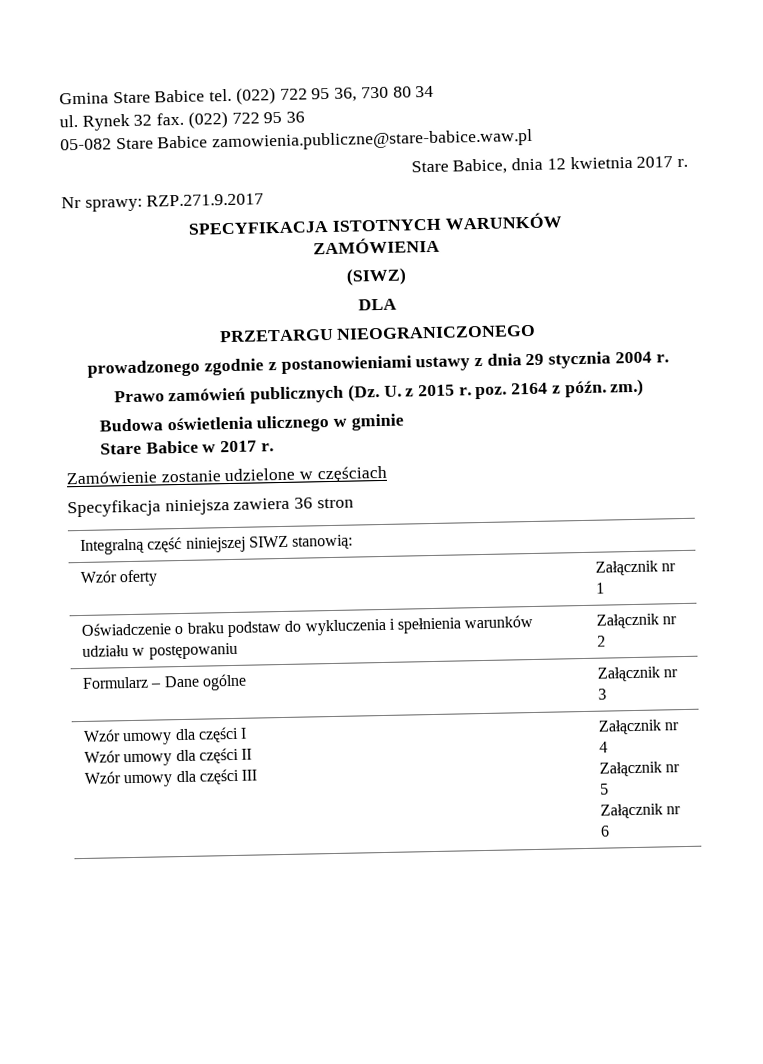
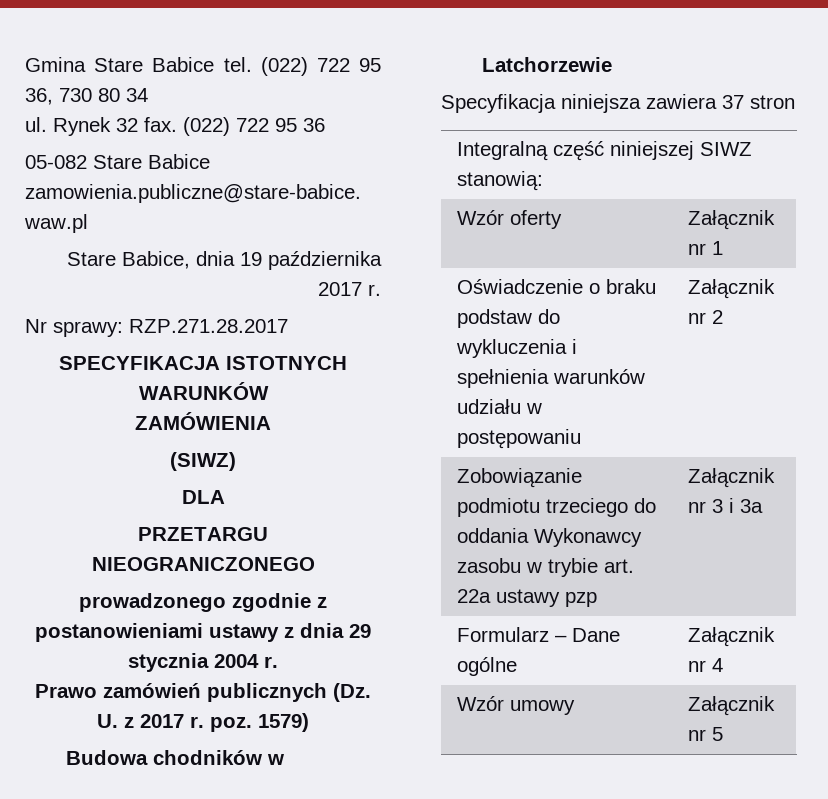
[546,155,633,170] 12 kwietnia -> [240,251,382,270] 19 października
[146,193,265,207] RZP.271.9.2017 -> [129,319,288,333] RZP.271.28.2017
[418,384,456,397] 2015 -> [140,714,184,728] 2017
[511,378,645,398] [98,413,404,433] [99,440,274,455] [66,465,387,485] 2164 z późn. zm.) // Budowa oświetlenia ulicznego w gminie // Stare Babice w 2017 r. // Zamówienie zostanie udzielone w częściach -> [258,713,309,732] [65,750,284,765] [481,57,612,72] 1579) // Budowa chodników w Latchorzewie
[294,497,314,509] 36 -> [722,95,744,109] 37
(606, 641) none -> [457,468,583,488] [457,498,657,517] [457,528,643,547] [457,558,635,577] [457,589,598,607] [688,468,776,488] [688,498,764,513] // Zobowiązanie podmiotu trzeciego do oddania Wykonawcy zasobu w trybie art. 22a ustawy pzp | Załącznik nr 3 i 3a
[597,688,607,700] [82,726,248,746] [83,747,253,767] [83,768,258,788] [597,719,681,735] [598,741,608,753] [598,761,681,777] [599,783,609,795] [599,803,682,819] [599,825,610,837] 3 // Wzór umowy dla części I // Wzór umowy dla części II // Wzór umowy dla części III | Załącznik nr 4 // Załącznik nr 5 // Załącznik nr 6 -> [712,658,724,672] [457,696,576,715] [688,696,776,716] [688,727,724,741] 4 // Wzór umowy | Załącznik nr 5

